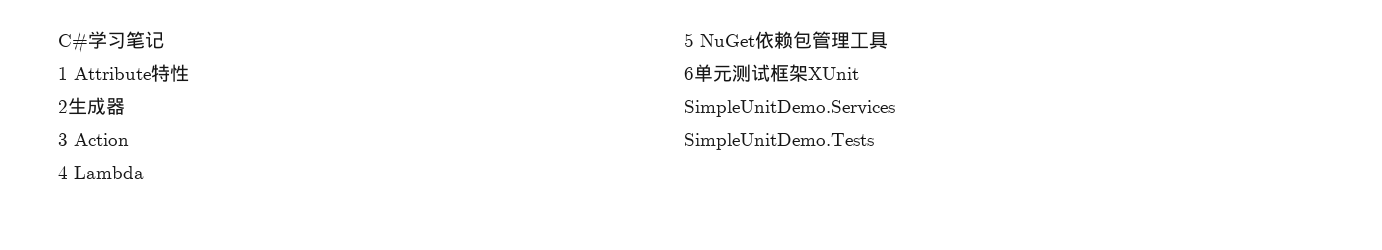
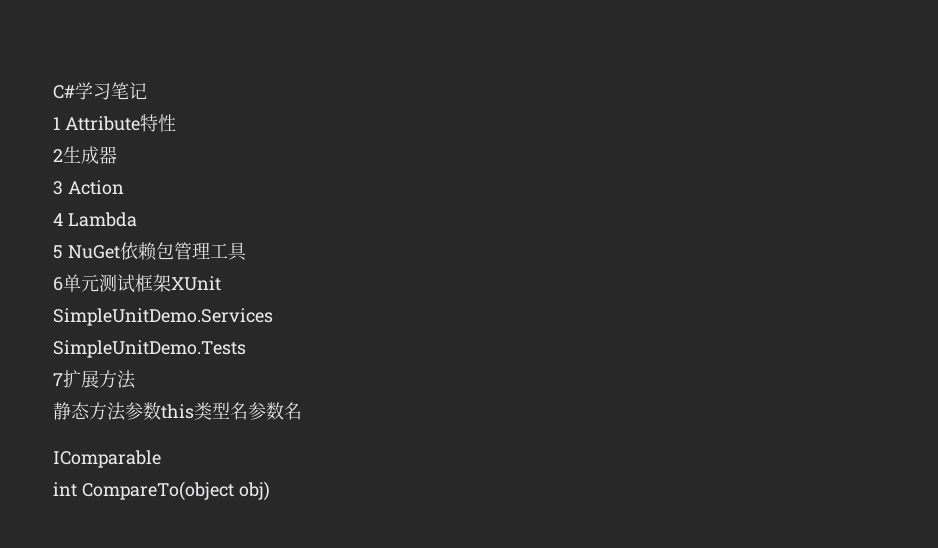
(874, 141) none -> [53,370,136,389] [53,402,302,421] [53,450,161,468] [53,481,270,501] // 7扩展方法 // 静态方法参数this类型名参数名 // IComparable // int CompareTo(object obj)

